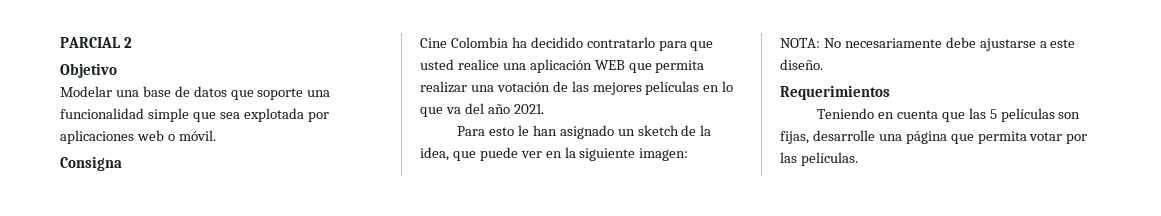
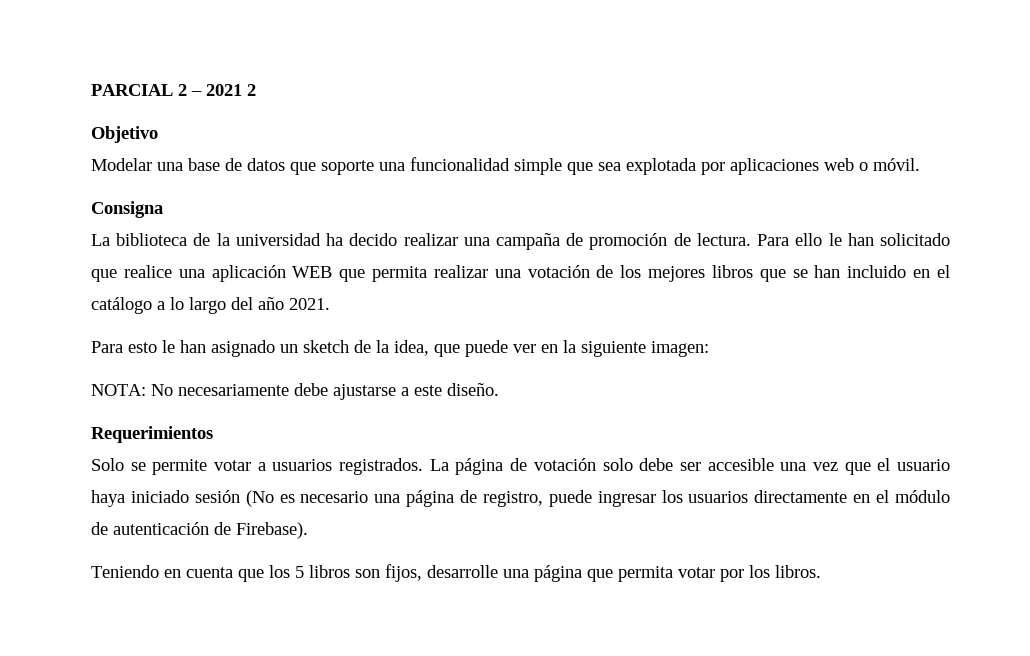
(132, 42) none -> [191,84,256,96] – 2021 2
[420,37,714,51] [420,59,454,70] Cine Colombia ha decidido contratarlo para que usted -> [91,233,950,250] [91,269,117,282] La biblioteca de la universidad ha decido realizar una campaña de promoción de lectura. Para ello le han solicitado que
[571,81,734,95] [420,107,461,117] las mejores películas en lo que va -> [620,265,951,282] [91,297,226,314] los mejores libros que se han incluido en el catálogo a lo largo
(890, 92) none -> [91,458,951,475] [91,490,950,507] [91,522,308,539] // Solo se permite votar a usuarios registrados. La página de votación solo debe ser accesible una vez que el usuario haya iniciado sesión (No es necesario una página de registro, puede ingresar los usuarios directamente en el módulo de autenticación de Firebase).
[968,108,1081,122] [780,131,809,144] las 5 películas son fijas, -> [269,564,422,582] los 5 libros son fijos,
[780,152,858,166] las películas. -> [749,565,821,578] los libros.

